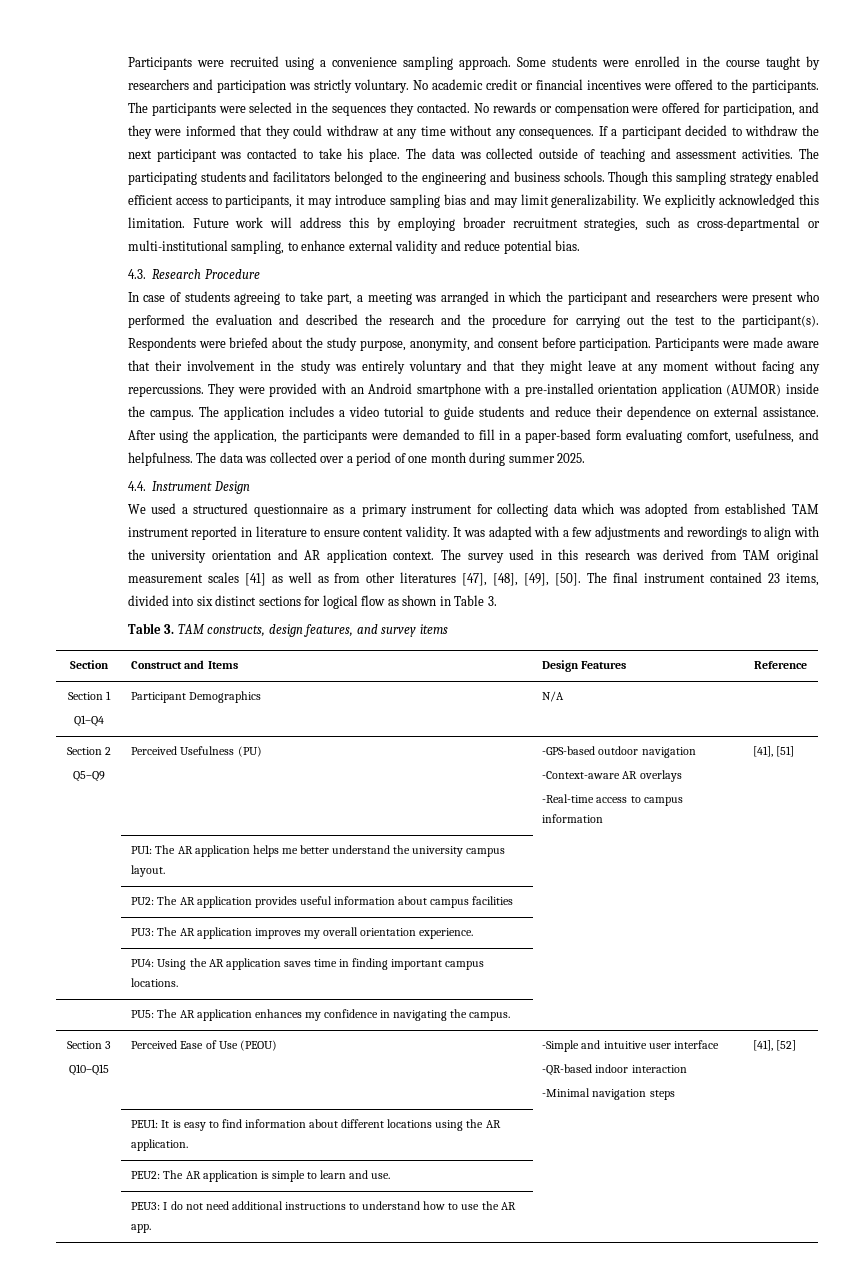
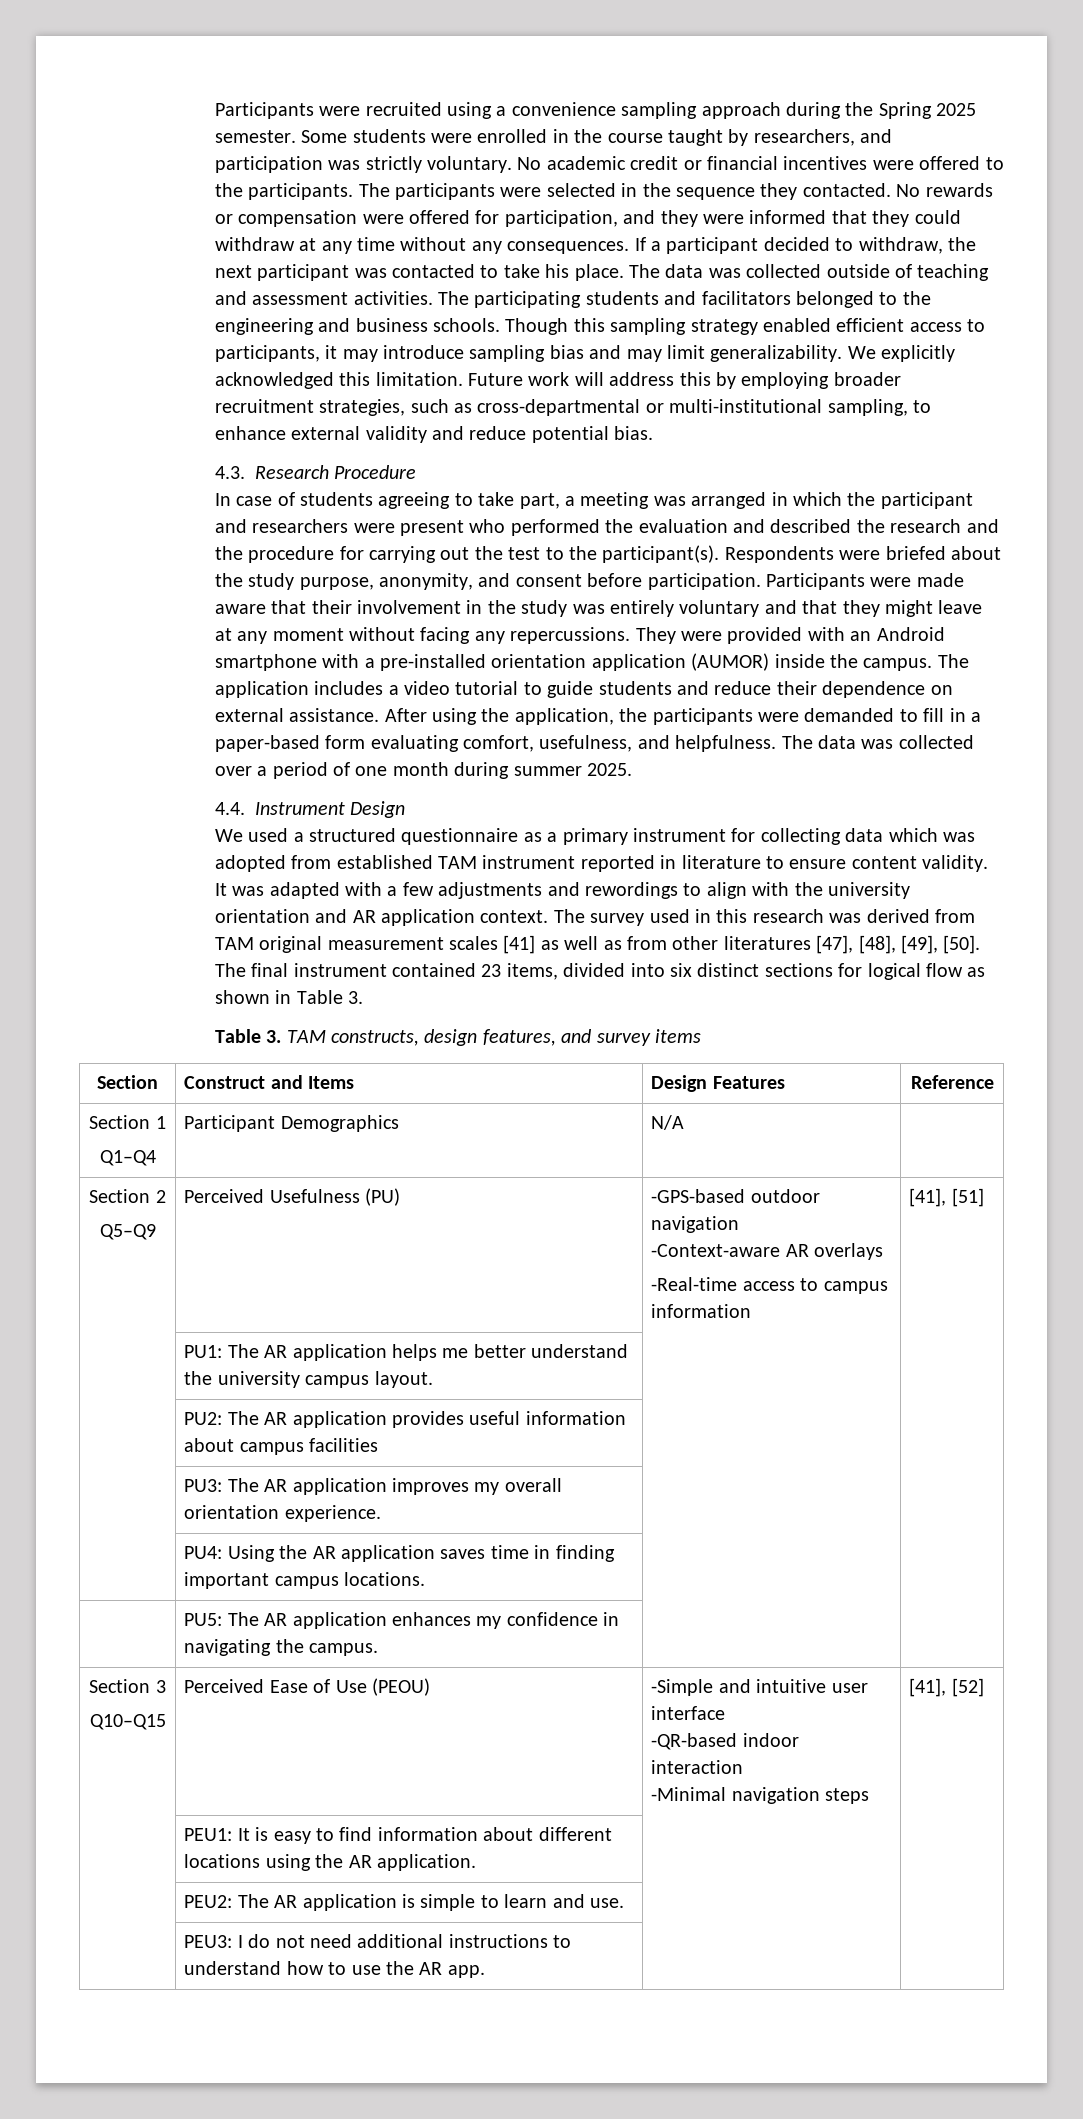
[458,56,511,70] approach. -> [701,102,977,119] [214,130,296,143] approach during the Spring 2025 semester.
[127,79,189,90] researchers -> [753,129,855,146] researchers,
[332,106,387,116] sequences -> [675,187,755,200] sequence
[745,125,799,136] withdraw -> [858,237,943,254] withdraw,

